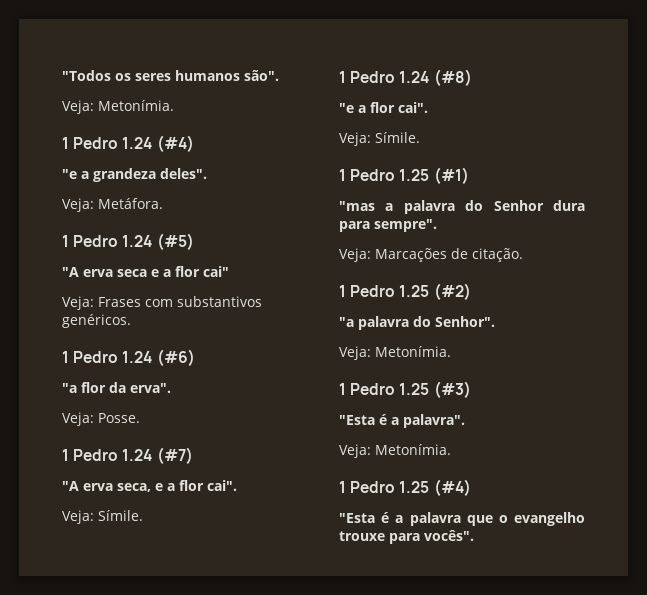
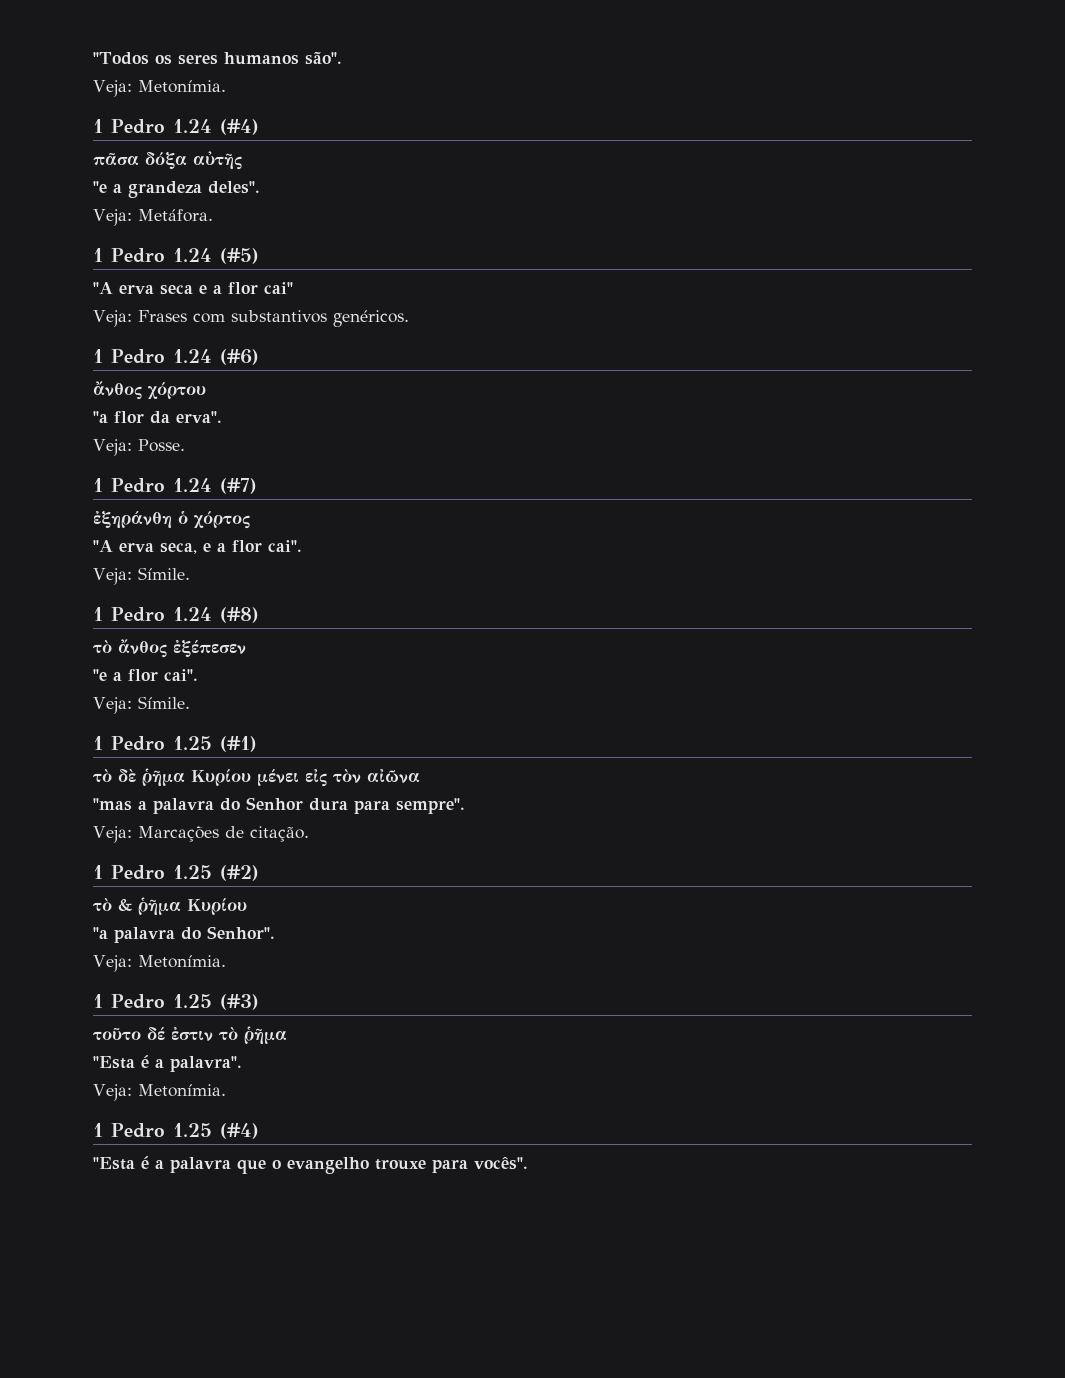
(194, 143) none -> [93,151,242,170] // πᾶσα δόξα αὐτῆς
(195, 357) none -> [93,381,206,400] // ἄνθος χόρτου
(193, 455) none -> [93,511,250,529] // ἐξηράνθη ὁ χόρτος
(472, 77) none -> [93,639,246,658] // τὸ ἄνθος ἐξέπεσεν
(469, 175) none -> [93,768,420,787] // τὸ δὲ ῥῆμα Κυρίου μένει εἰς τὸν αἰῶνα
(471, 291) none -> [93,897,247,915] // τὸ & ῥῆμα Κυρίου
(471, 389) none -> [93,1026,287,1044] // τοῦτο δέ ἐστιν τὸ ῥῆμα

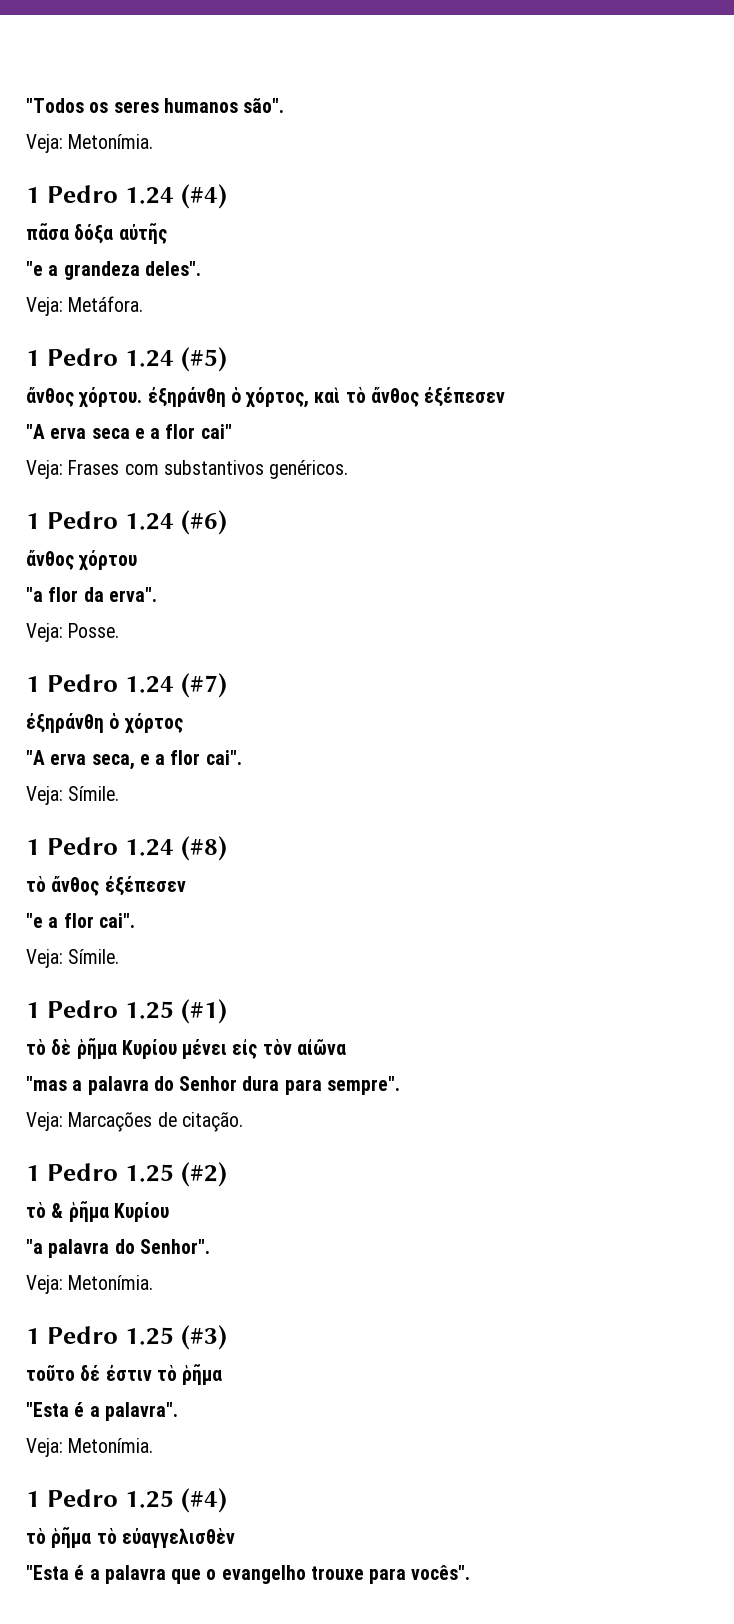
(259, 256) none -> [26,387,506,408] // ἄνθος χόρτου. ἐξηράνθη ὁ χόρτος, καὶ τὸ ἄνθος ἐξέπεσεν
(259, 1131) none -> [26,1527,235,1548] // τὸ ῥῆμα τὸ εὐαγγελισθὲν

